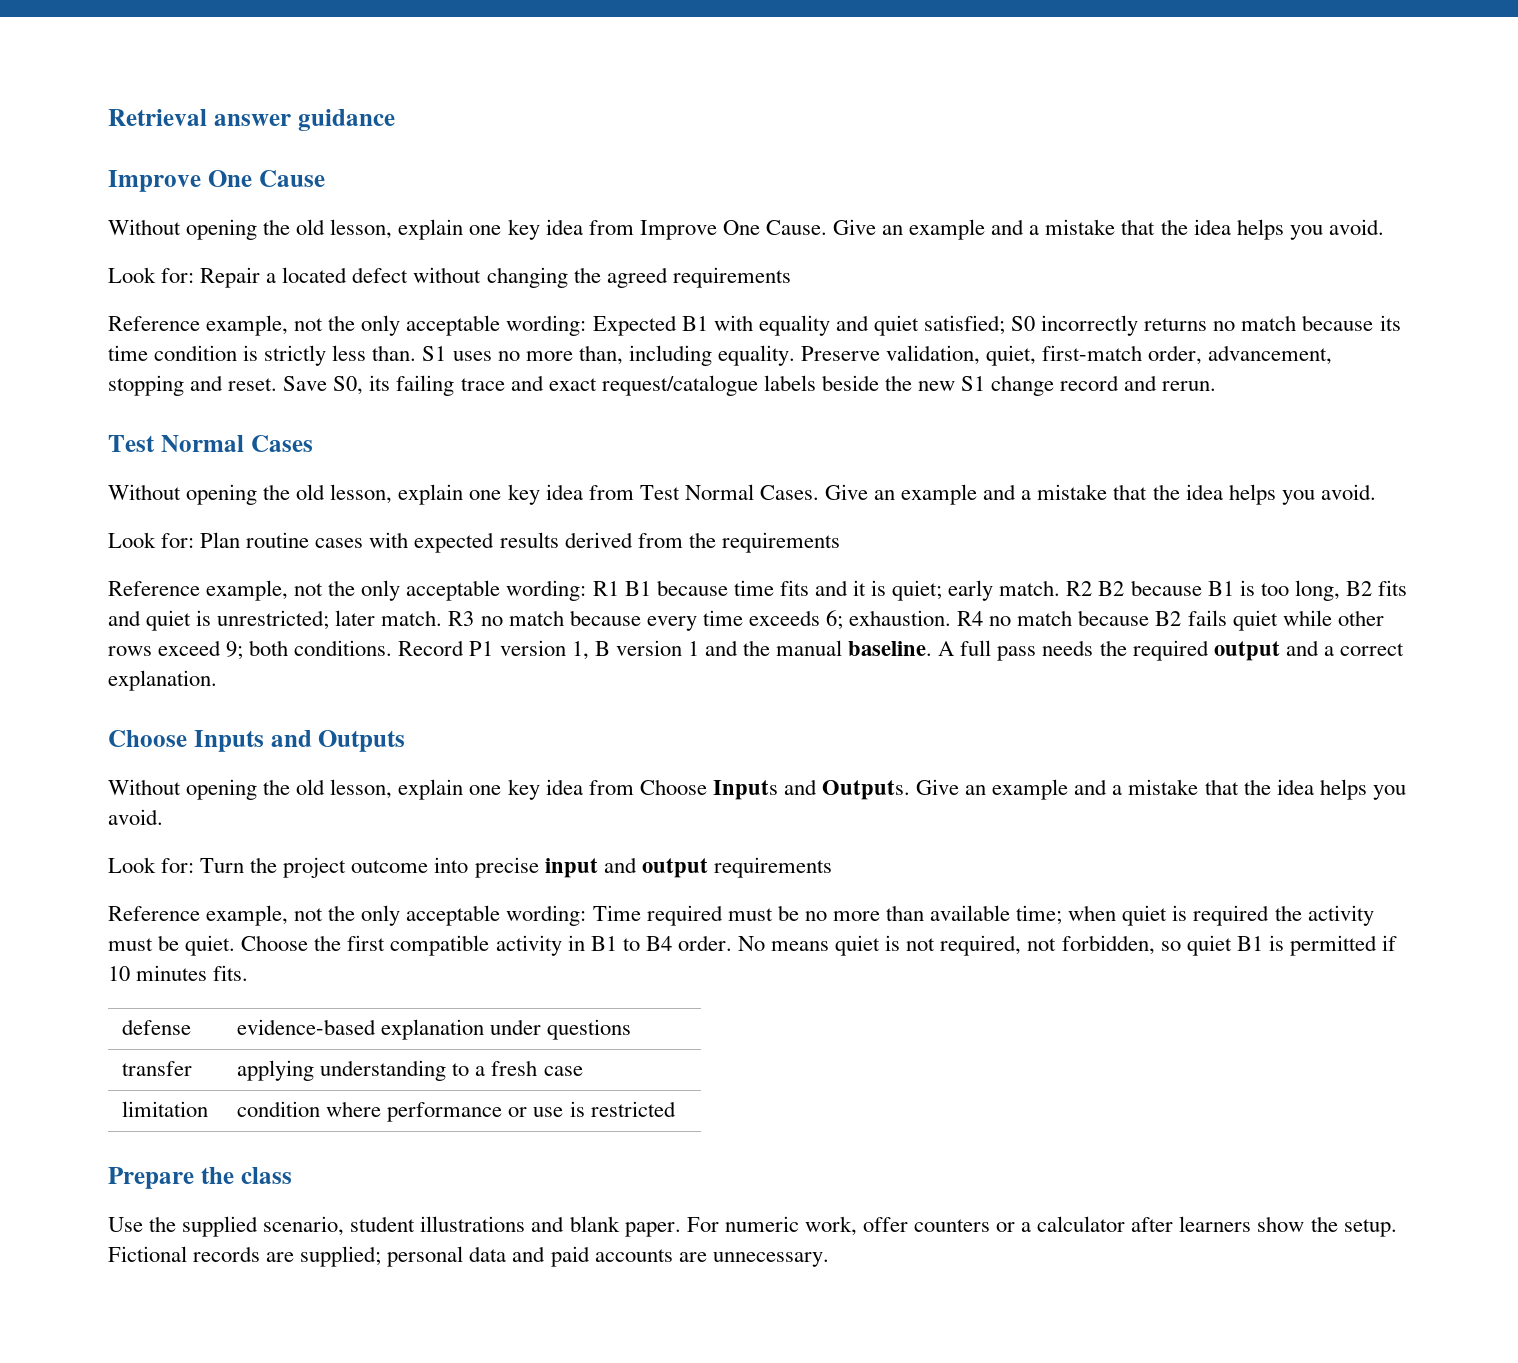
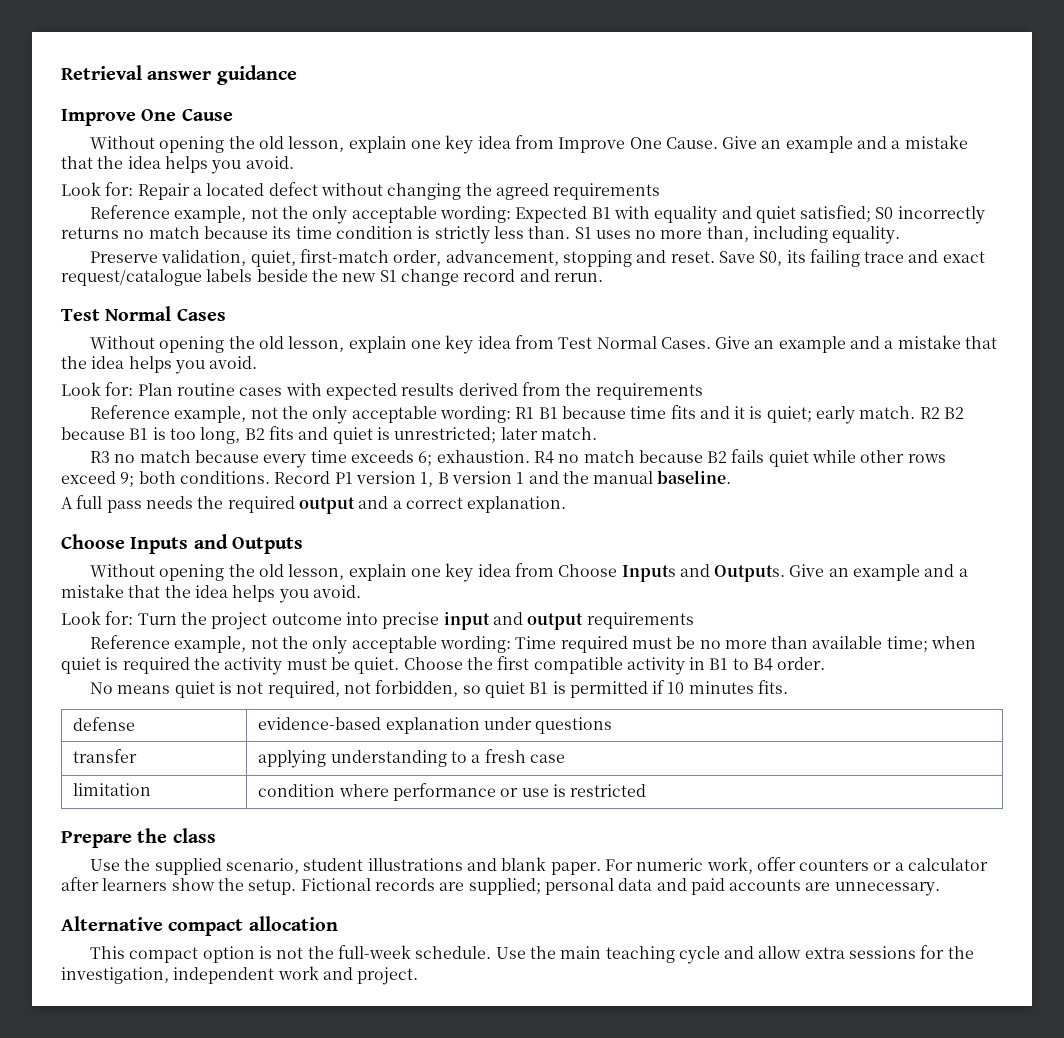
(795, 355) none -> (901, 235) //
(443, 618) none -> (597, 433) //
(933, 648) none -> (732, 477) //
(732, 943) none -> (826, 663) //
(829, 1259) none -> [61,916,338,936] [89,945,974,964] [61,966,419,985] // Alternative compact allocation // This compact option is not the full-week schedule. Use the main teaching cycle and allow extra sessions for the investigation, independent work and project.

